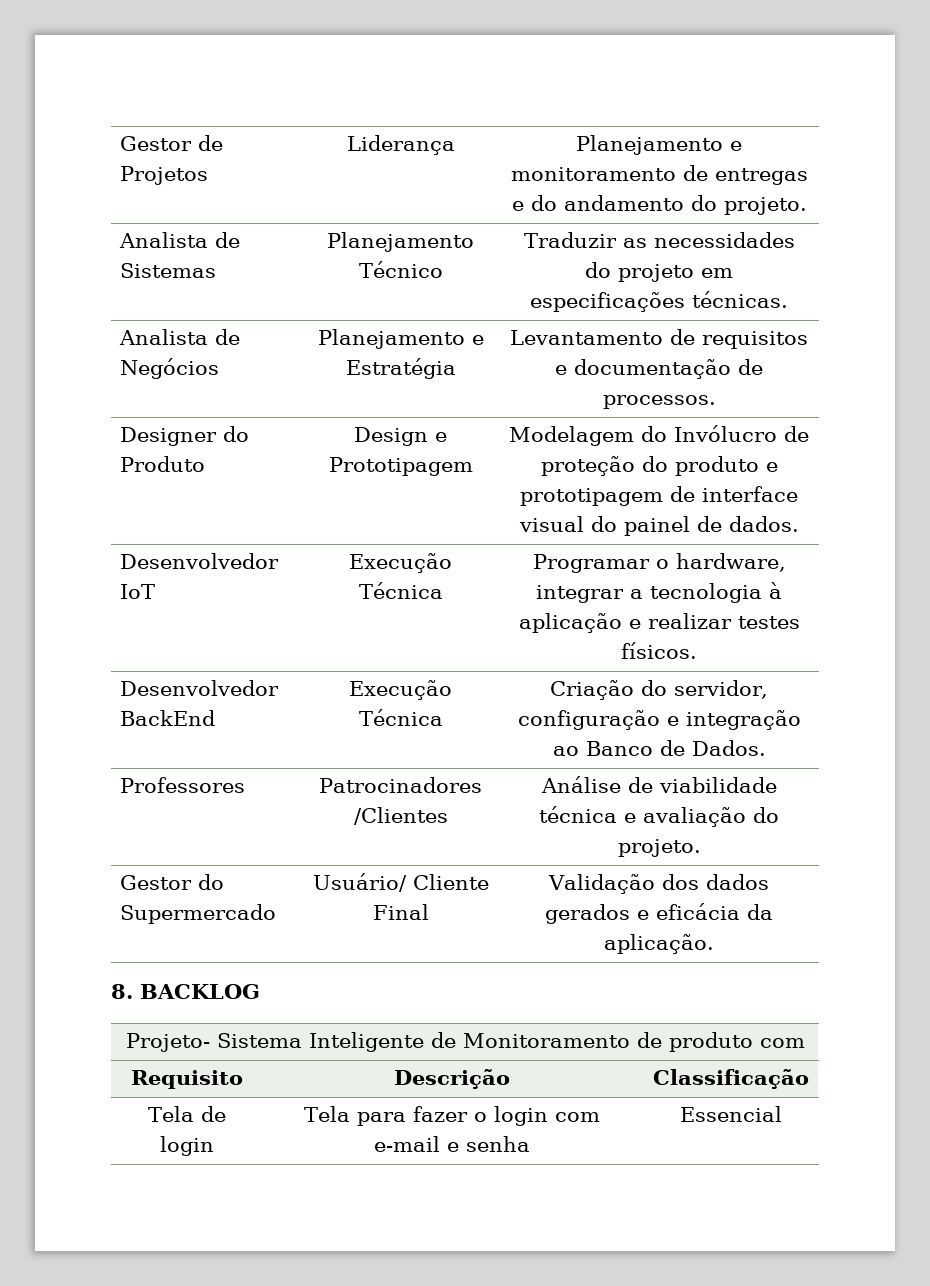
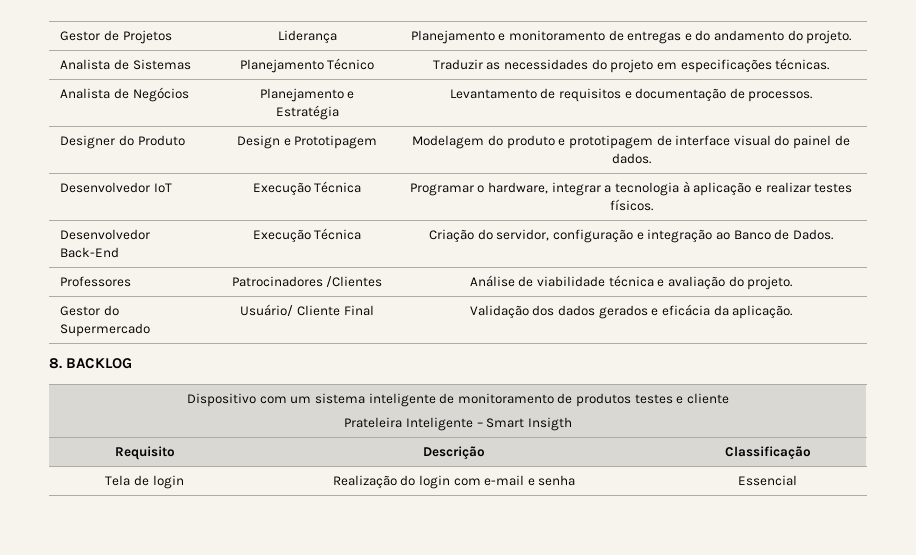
[674,425,809,442] [540,456,668,476] Invólucro de proteção do -> (503, 140) none
[120,710,216,726] BackEnd -> [60,247,120,258] Back-End
[125,1032,805,1052] Projeto- Sistema Inteligente de Monitoramento de produto com -> [186,393,730,407] [344,417,572,431] Dispositivo com um sistema inteligente de monitoramento de produtos testes e cliente // Prateleira Inteligente – Smart Insigth
[304,1106,487,1126] Tela para fazer o -> [332,475,416,489] Realização do

